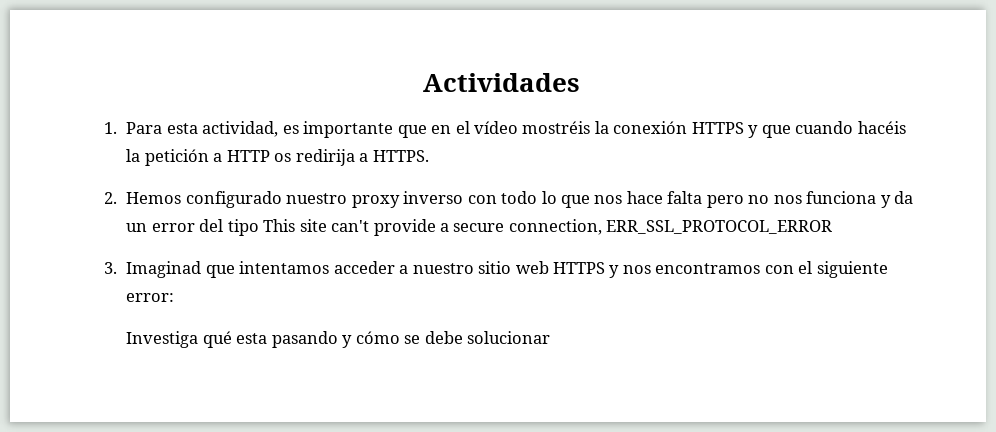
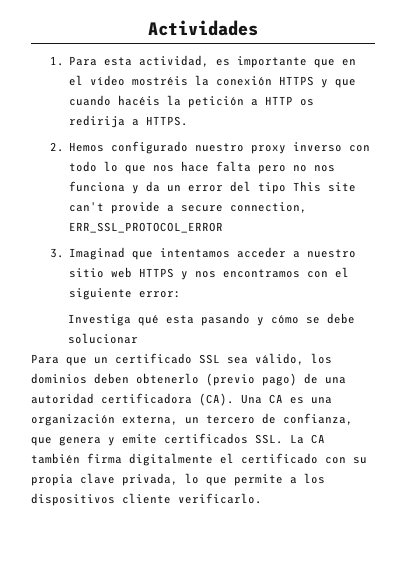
(550, 337) none -> [31,353,332,366] [31,373,346,386] [31,393,332,406] [31,413,353,426] [31,433,325,446] [31,453,367,466] [31,473,325,486] [31,493,262,506] // Para que un certificado SSL sea válido, los dominios deben obtenerlo (previo pago) de una autoridad certificadora (CA). Una CA es una organización externa, un tercero de confianza, que genera y emite certificados SSL. La CA también firma digitalmente el certificado con su propia clave privada, lo que permite a los dispositivos cliente verificarlo.

